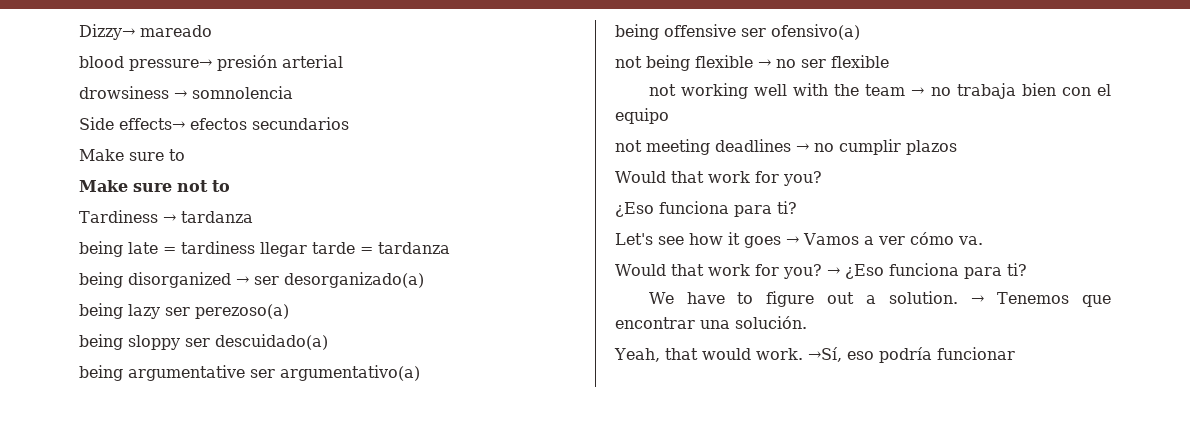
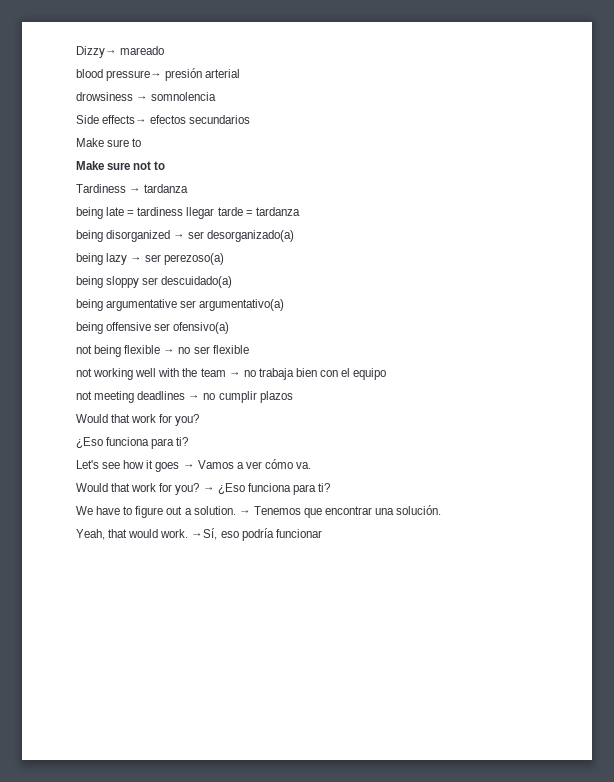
(160, 311) none -> [130,257,143,262] →

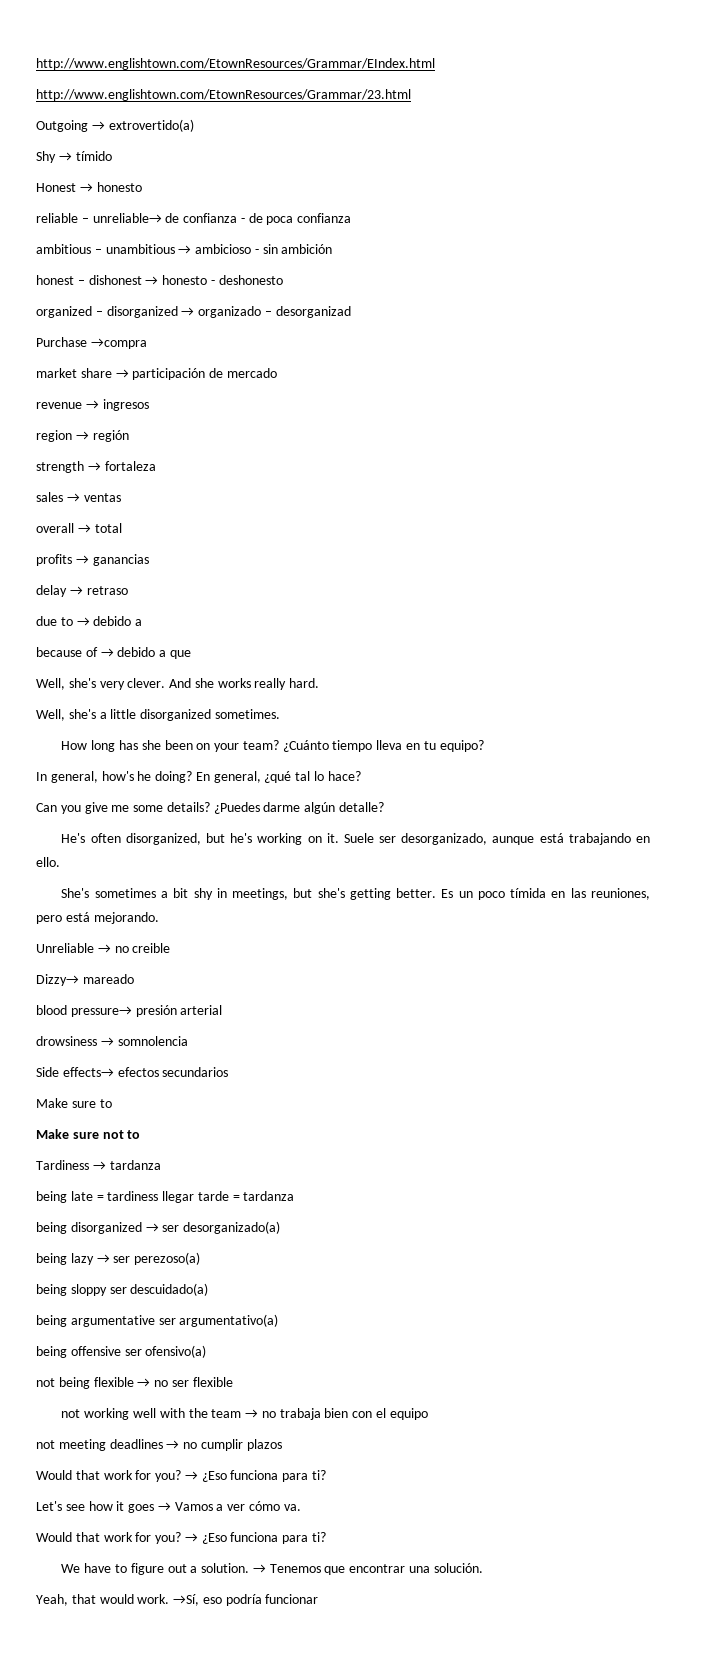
(76, 52) none -> [36,58,435,70] [36,89,411,101] [36,119,194,132] [36,151,112,163] [36,182,142,192] [36,213,352,225] [36,244,333,254] [36,275,283,285] [36,306,351,318] [36,337,147,349] [36,368,277,380] [36,399,149,411] [36,430,129,442] [36,461,156,473] [36,492,121,502] [36,523,122,533] [36,554,149,566] [36,585,128,597] [36,616,143,626] [36,647,191,659] [36,678,320,690] [36,709,280,721] [61,740,484,752] [36,771,361,783] [36,802,385,814] [61,833,650,845] [36,857,60,867] [61,888,650,900] [36,912,159,924] [36,943,171,953] http://www.englishtown.com/EtownResources/Grammar/EIndex.html // http://www.englishtown.com/EtownResources/Grammar/23.html // Outgoing → extrovertido(a) // Shy → tímido // Honest → honesto // reliable – unreliable→ de confianza - de poca confianza // ambitious – unambitious → ambicioso - sin ambición // honest – dishonest → honesto - deshonesto // organized – disorganized → organizado – desorganizad // Purchase →compra // market share → participación de mercado // revenue → ingresos // region → región // strength → fortaleza // sales → ventas // overall → total // profits → ganancias // delay → retraso // due to → debido a // because of → debido a que // Well, she's very clever. And she works really hard. // Well, she's a little disorganized sometimes. // How long has she been on your team? ¿Cuánto tiempo lleva en tu equipo? // In general, how's he doing? En general, ¿qué tal lo hace? // Can you give me some details? ¿Puedes darme algún detalle? // He's often disorganized, but he's working on it. Suele ser desorganizado, aunque está trabajando en ello. // She's sometimes a bit shy in meetings, but she's getting better. Es un poco tímida en las reuniones, pero está mejorando. // Unreliable → no creible //
(200, 420) // -> [184,1471,198,1480] →

